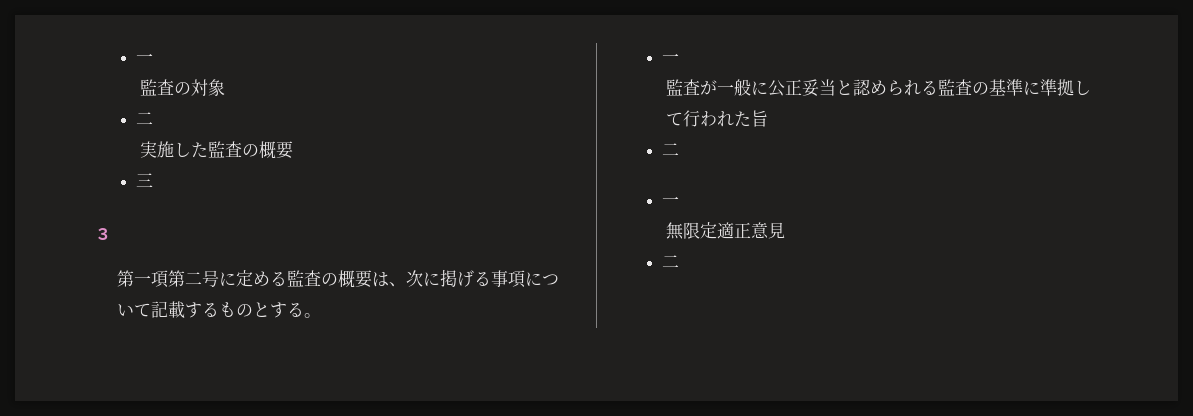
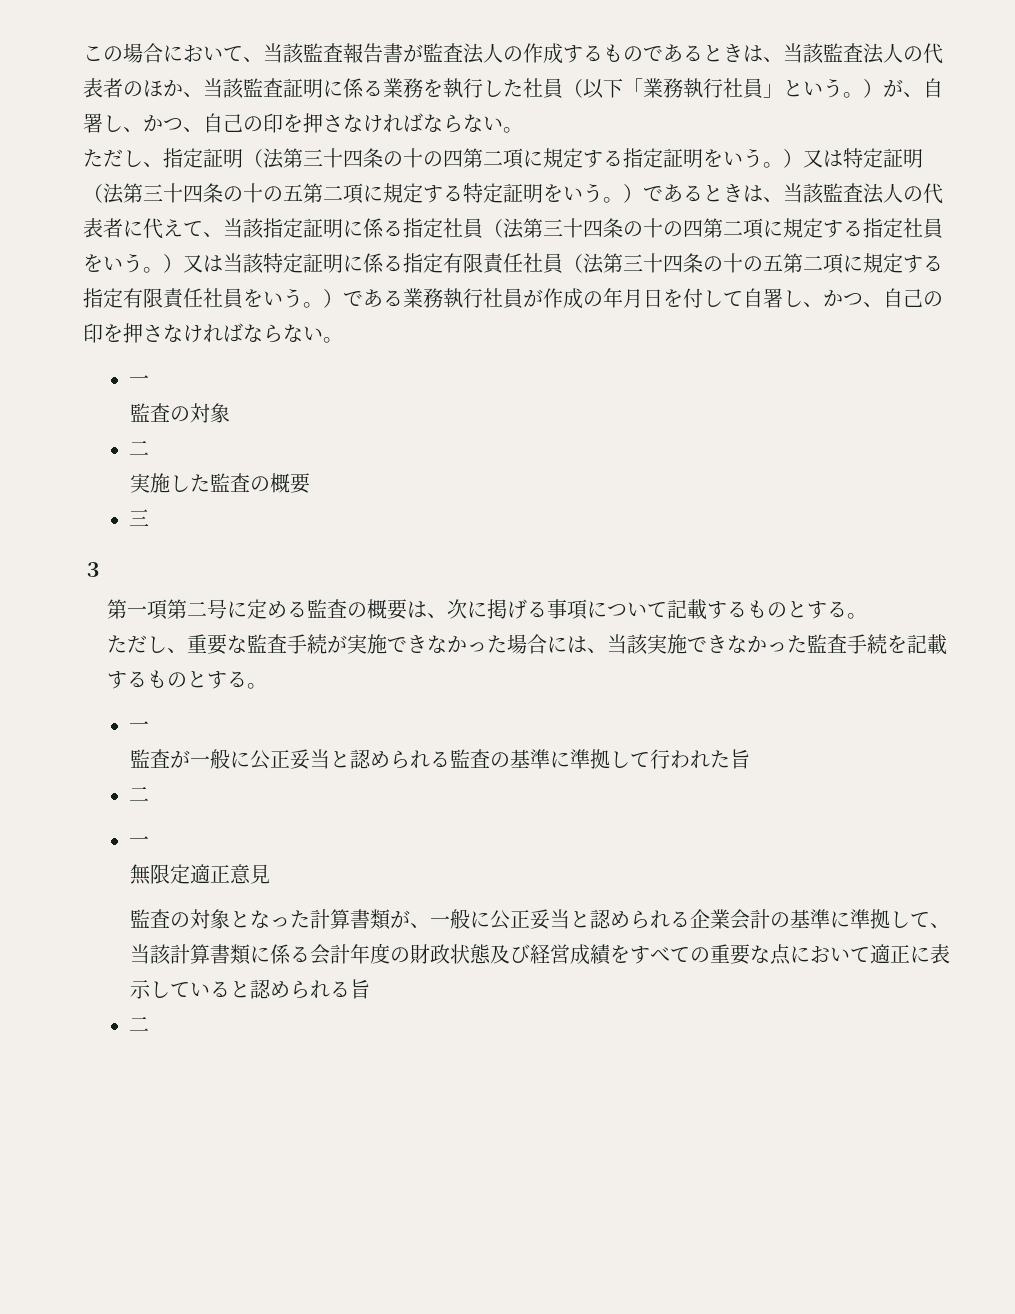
(136, 58) none -> [83,43,943,64] [83,78,943,99] [83,113,523,133] [83,148,923,169] [83,183,943,204] [83,218,943,239] [83,253,943,274] [83,288,943,309] [83,323,343,343] この場合において、当該監査報告書が監査法人の作成するものであるときは、当該監査法人の代表者のほか、当該監査証明に係る業務を執行した社員（以下「業務執行社員」という。）が、自署し、かつ、自己の印を押さなければならない。 // ただし、指定証明（法第三十四条の十の四第二項に規定する指定証明をいう。）又は特定証明（法第三十四条の十の五第二項に規定する特定証明をいう。）であるときは、当該監査法人の代表者に代えて、当該指定証明に係る指定社員（法第三十四条の十の四第二項に規定する指定社員をいう。）又は当該特定証明に係る指定有限責任社員（法第三十四条の十の五第二項に規定する指定有限責任社員をいう。）である業務執行社員が作成の年月日を付して自署し、かつ、自己の印を押さなければならない。 //
(322, 315) none -> [106,634,947,655] [106,670,267,689] // ただし、重要な監査手続が実施できなかった場合には、当該実施できなかった監査手続を記載するものとする。
(785, 230) none -> [130,909,951,930] [130,943,951,965] [130,979,371,999] // 監査の対象となった計算書類が、一般に公正妥当と認められる企業会計の基準に準拠して、当該計算書類に係る会計年度の財政状態及び経営成績をすべての重要な点において適正に表示していると認められる旨

